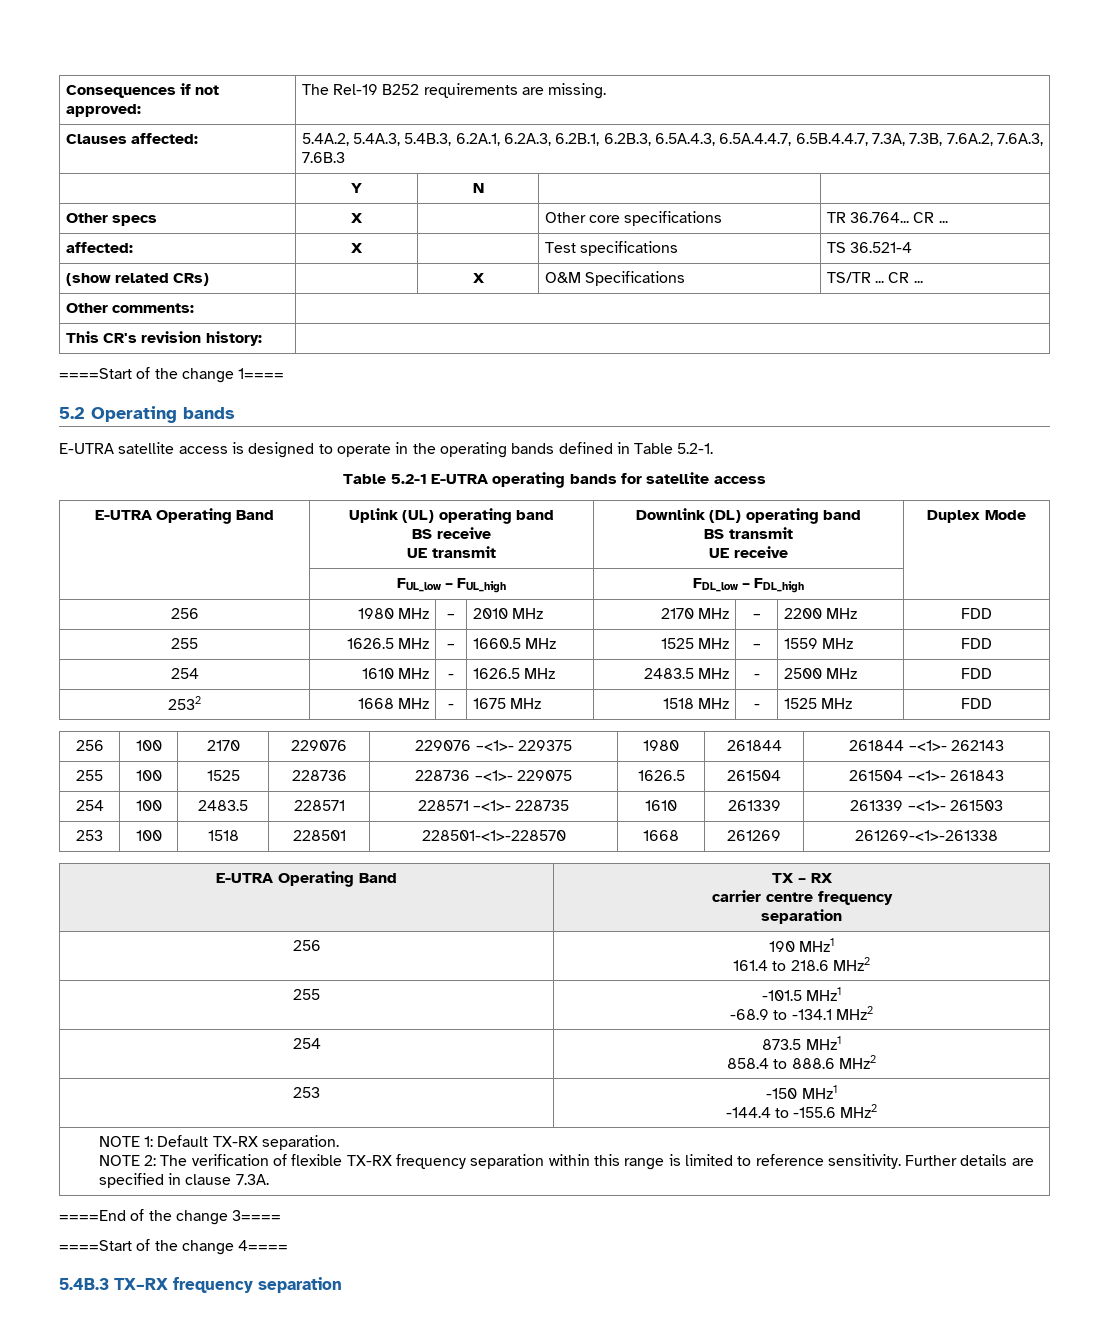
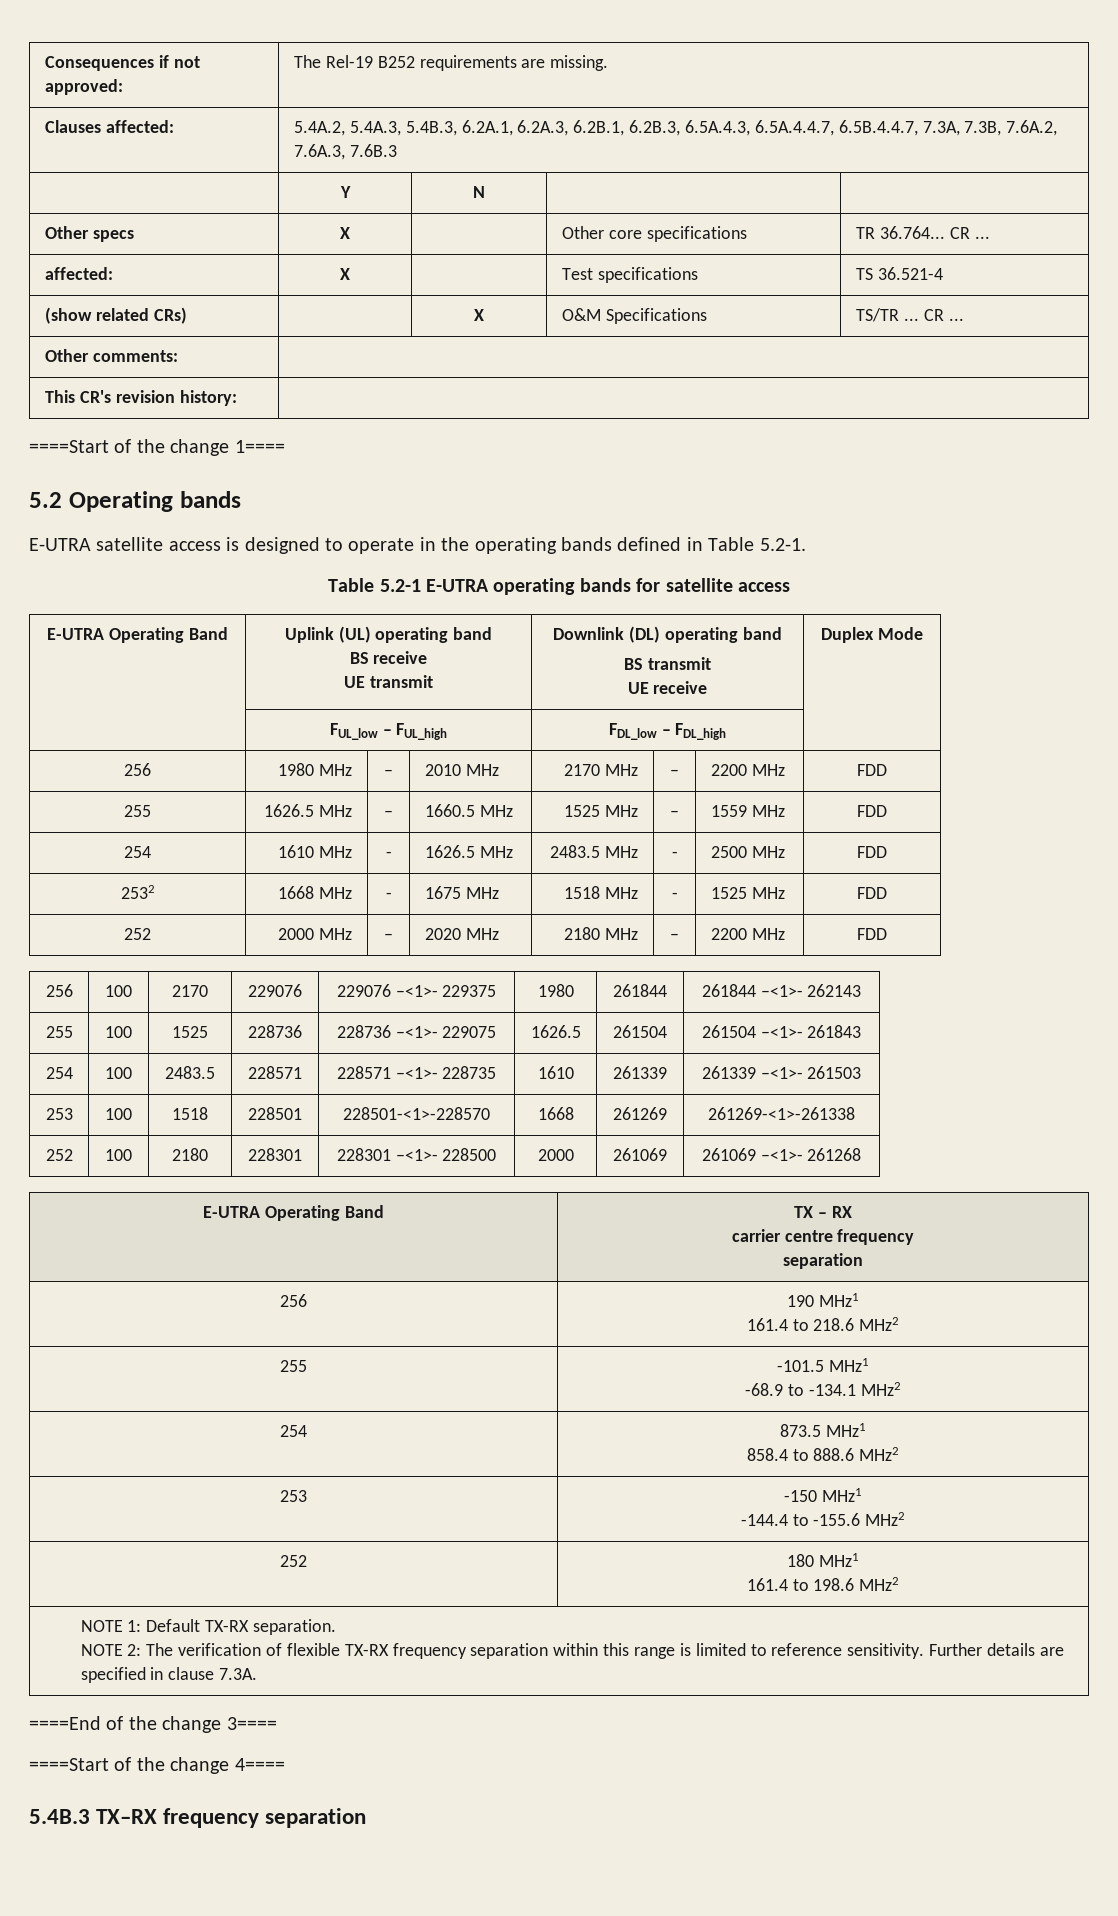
(992, 703) none -> [124,928,151,940] [278,928,353,940] [384,933,393,940] [424,928,499,940] [564,927,639,940] [670,933,679,940] [710,928,785,940] [857,928,887,940] // 252 | 2000 MHz | – | 2020 MHz | 2180 MHz | – | 2200 MHz | FDD
(998, 835) none -> [45,1149,73,1161] [105,1149,132,1161] [172,1148,208,1161] [248,1148,302,1161] [336,1148,497,1161] [537,1149,574,1161] [613,1148,667,1161] [701,1148,862,1161] // 252 | 100 | 2180 | 228301 | 228301 –<1>- 228500 | 2000 | 261069 | 261069 –<1>- 261268
(878, 1111) none -> [280,1555,307,1567] [787,1553,859,1567] [746,1577,900,1591] // 252 | 180 MHz1 // 161.4 to 198.6 MHz2

